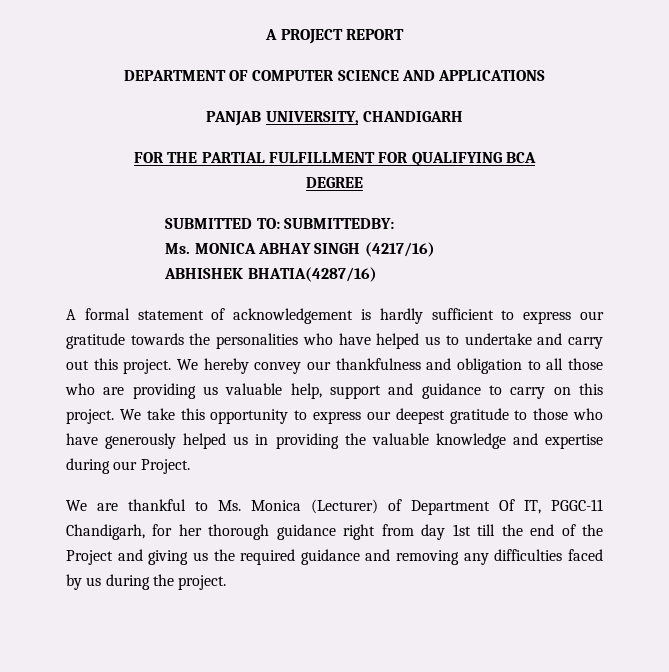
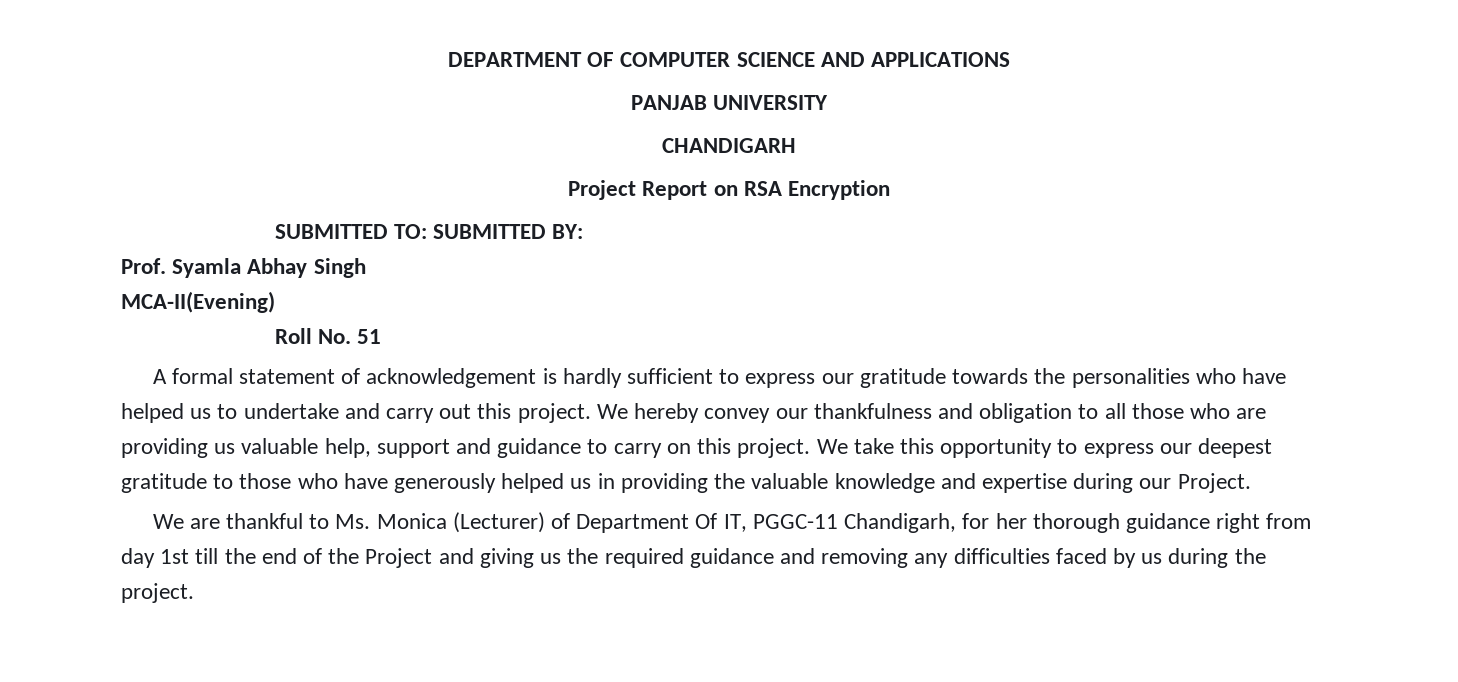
[265,29,404,44] A PROJECT REPORT // -> (447, 59) none
[265,111,359,125] UNIVERSITY, -> [713,95,829,110] UNIVERSITY //
[134,152,536,166] [306,177,363,188] [165,218,395,229] [165,242,435,257] [164,267,377,282] FOR THE PARTIAL FULFILLMENT FOR QUALIFYING BCA // DEGREE // SUBMITTED TO: SUBMITTEDBY: // Ms. MONICA ABHAY SINGH (4217/16) // ABHISHEK BHATIA(4287/16) -> [568,180,890,200] [274,224,584,239] [121,258,366,278] [121,291,275,313] [274,328,382,344] Project Report on RSA Encryption // SUBMITTED TO: SUBMITTED BY: // Prof. Syamla Abhay Singh // MCA-II(Evening) // Roll No. 51

